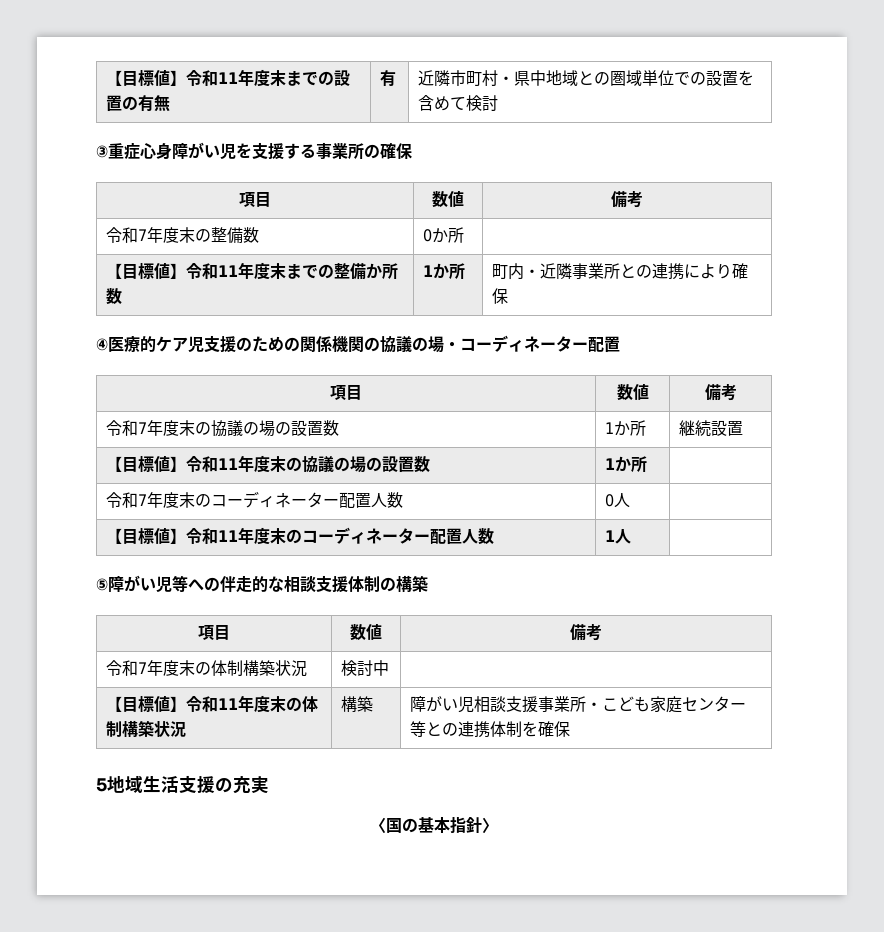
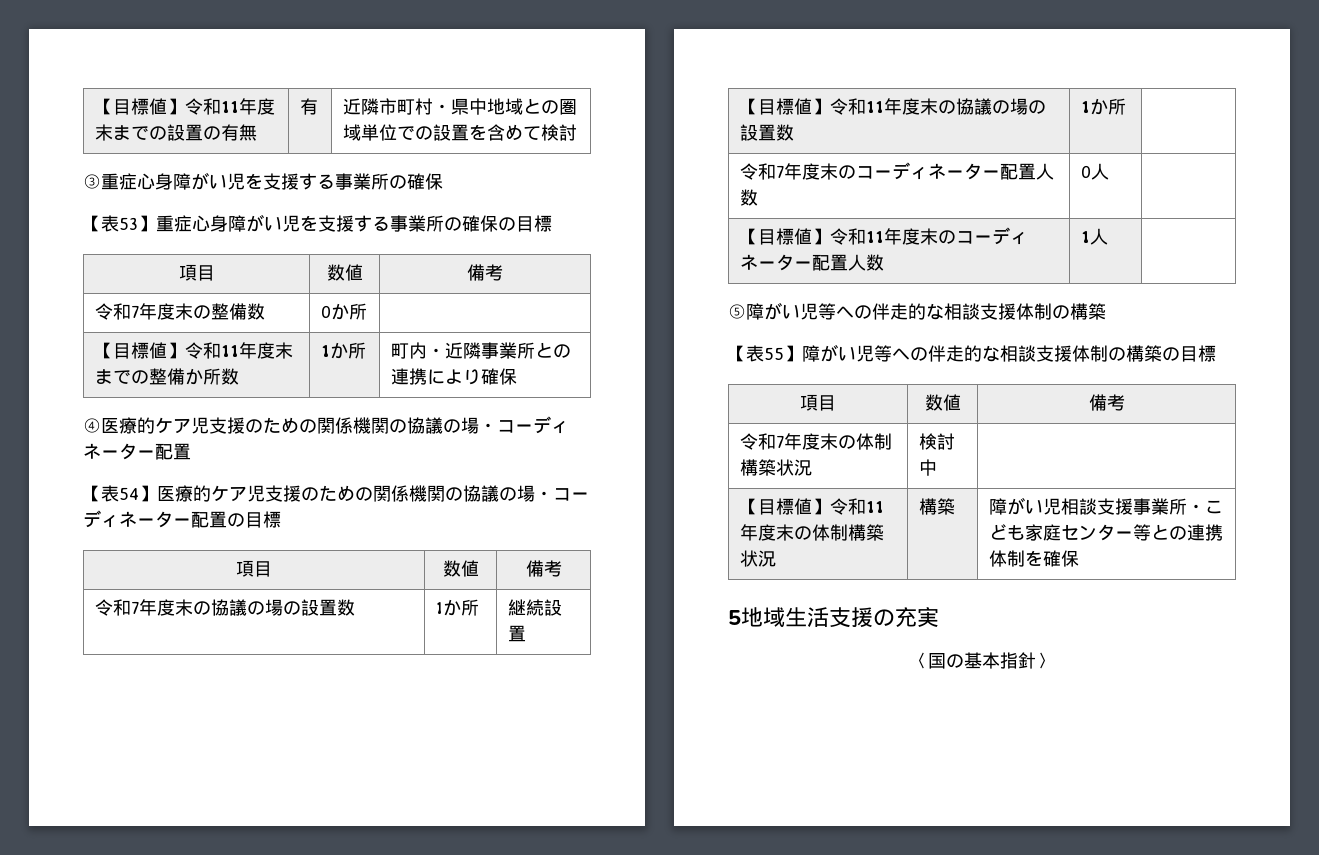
(412, 151) none -> [83,214,552,232] // 【表53】重症心身障がい児を支援する事業所の確保の目標
(620, 344) none -> [83,485,589,502] [83,510,281,528] // 【表54】医療的ケア児支援のための関係機関の協議の場・コーディネーター配置の目標
(428, 583) none -> [728,344,1216,362] // 【表55】障がい児等への伴走的な相談支援体制の構築の目標

